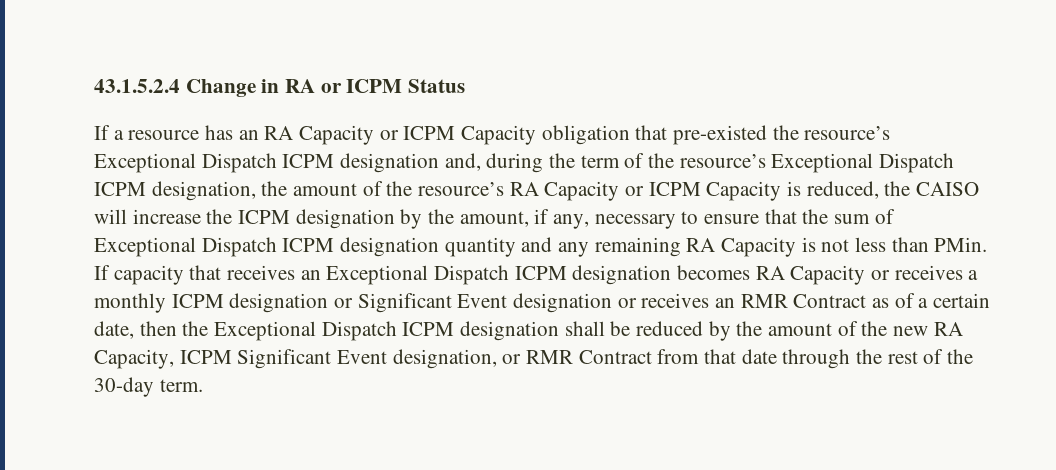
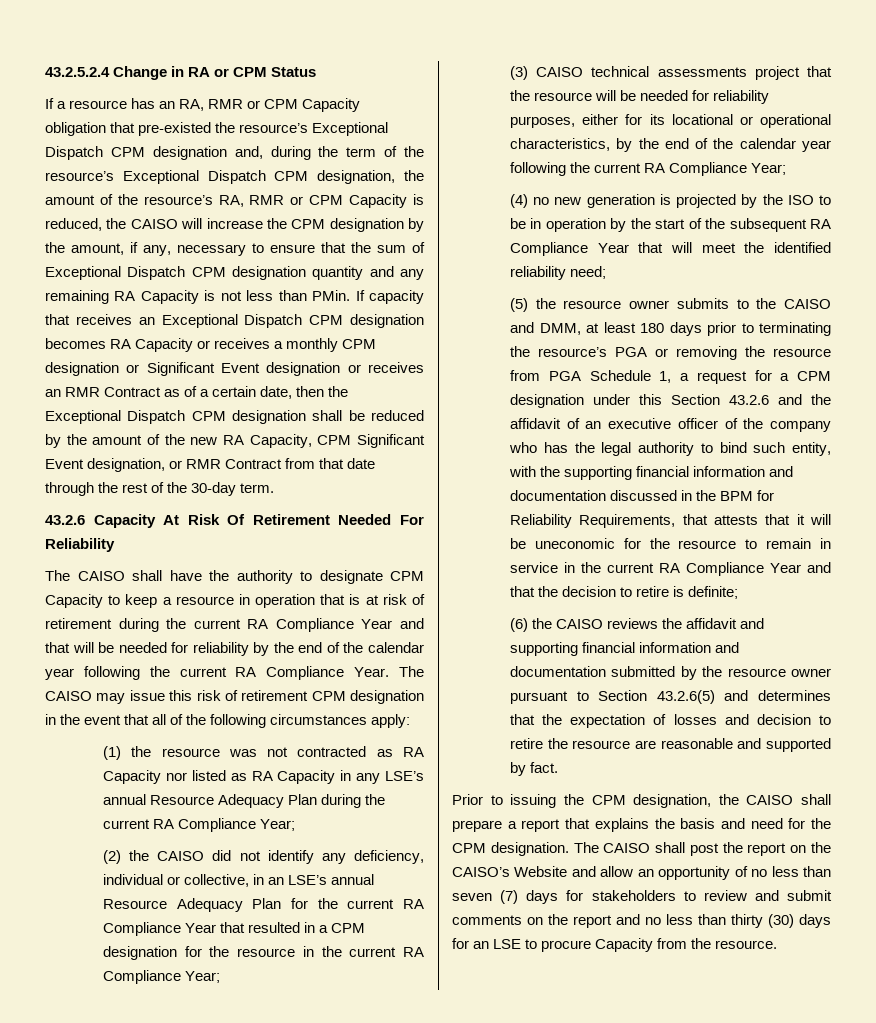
[94,79,180,93] 43.1.5.2.4 -> [45,67,110,77] 43.2.5.2.4
[346,79,403,93] ICPM -> [233,67,268,77] CPM
[264,125,456,145] RA Capacity or ICPM -> [179,99,299,111] RA, RMR or CPM
[282,154,335,168] ICPM -> [110,147,145,157] CPM
[94,182,146,196] ICPM -> [274,171,309,181] CPM
[509,181,701,201] RA Capacity or ICPM -> [218,195,344,207] RA, RMR or CPM
[238,210,291,224] ICPM -> [291,219,326,229] CPM
[282,238,335,252] ICPM -> [191,267,226,277] CPM
[514,266,567,280] ICPM -> [309,315,344,325] CPM
[171,294,224,308] ICPM -> [342,339,377,349] CPM
[402,322,455,336] ICPM -> [191,411,226,421] CPM
[179,350,232,364] ICPM -> [317,435,352,445] CPM
(203, 385) none -> [45,514,424,528] [45,538,115,552] [45,570,424,584] [45,594,426,608] [45,618,424,632] [45,642,424,656] [45,666,425,680] [45,690,424,704] [45,714,411,728] [103,746,424,760] [103,770,425,784] [103,794,386,808] [103,818,296,832] [103,850,424,864] [103,874,375,887] [103,898,424,912] [103,922,366,936] [103,946,424,960] [103,970,221,984] [510,66,832,80] [510,90,770,104] [510,114,831,128] [510,138,831,152] [510,162,787,176] [510,194,832,208] [510,218,831,232] [510,242,831,256] [510,266,607,280] [510,298,831,312] [510,322,831,336] [510,346,831,360] [510,370,831,384] [510,394,831,408] [510,418,831,432] [509,442,831,456] [509,466,794,480] [510,490,775,501] [510,514,831,528] [510,538,831,549] [510,562,831,576] [510,586,739,599] [510,618,765,632] [510,642,740,656] [510,666,831,680] [510,690,831,704] [510,714,831,728] [510,738,831,752] [510,762,559,776] [452,794,831,808] [452,818,831,832] [452,842,831,856] [452,866,832,880] [452,890,832,904] [452,914,831,928] [452,938,778,952] // 43.2.6 Capacity At Risk Of Retirement Needed For Reliability // The CAISO shall have the authority to designate CPM Capacity to keep a resource in operation that is at risk of retirement during the current RA Compliance Year and that will be needed for reliability by the end of the calendar year following the current RA Compliance Year. The CAISO may issue this risk of retirement CPM designation in the event that all of the following circumstances apply: // (1) the resource was not contracted as RA Capacity nor listed as RA Capacity in any LSE’s annual Resource Adequacy Plan during the current RA Compliance Year; // (2) the CAISO did not identify any deficiency, individual or collective, in an LSE’s annual Resource Adequacy Plan for the current RA Compliance Year that resulted in a CPM designation for the resource in the current RA Compliance Year; // (3) CAISO technical assessments project that the resource will be needed for reliability purposes, either for its locational or operational characteristics, by the end of the calendar year following the current RA Compliance Year; // (4) no new generation is projected by the ISO to be in operation by the start of the subsequent RA Compliance Year that will meet the identified reliability need; // (5) the resource owner submits to the CAISO and DMM, at least 180 days prior to terminating the resource’s PGA or removing the resource from PGA Schedule 1, a request for a CPM designation under this Section 43.2.6 and the affidavit of an executive officer of the company who has the legal authority to bind such entity, with the supporting financial information and documentation discussed in the BPM for Reliability Requirements, that attests that it will be uneconomic for the resource to remain in service in the current RA Compliance Year and that the decision to retire is definite; // (6) the CAISO reviews the affidavit and supporting financial information and documentation submitted by the resource owner pursuant to Section 43.2.6(5) and determines that the expectation of losses and decision to retire the resource are reasonable and supported by fact. // Prior to issuing the CPM designation, the CAISO shall prepare a report that explains the basis and need for the CPM designation. The CAISO shall post the report on the CAISO’s Website and allow an opportunity of no less than seven (7) days for stakeholders to review and submit comments on the report and no less than thirty (30) days for an LSE to procure Capacity from the resource.

